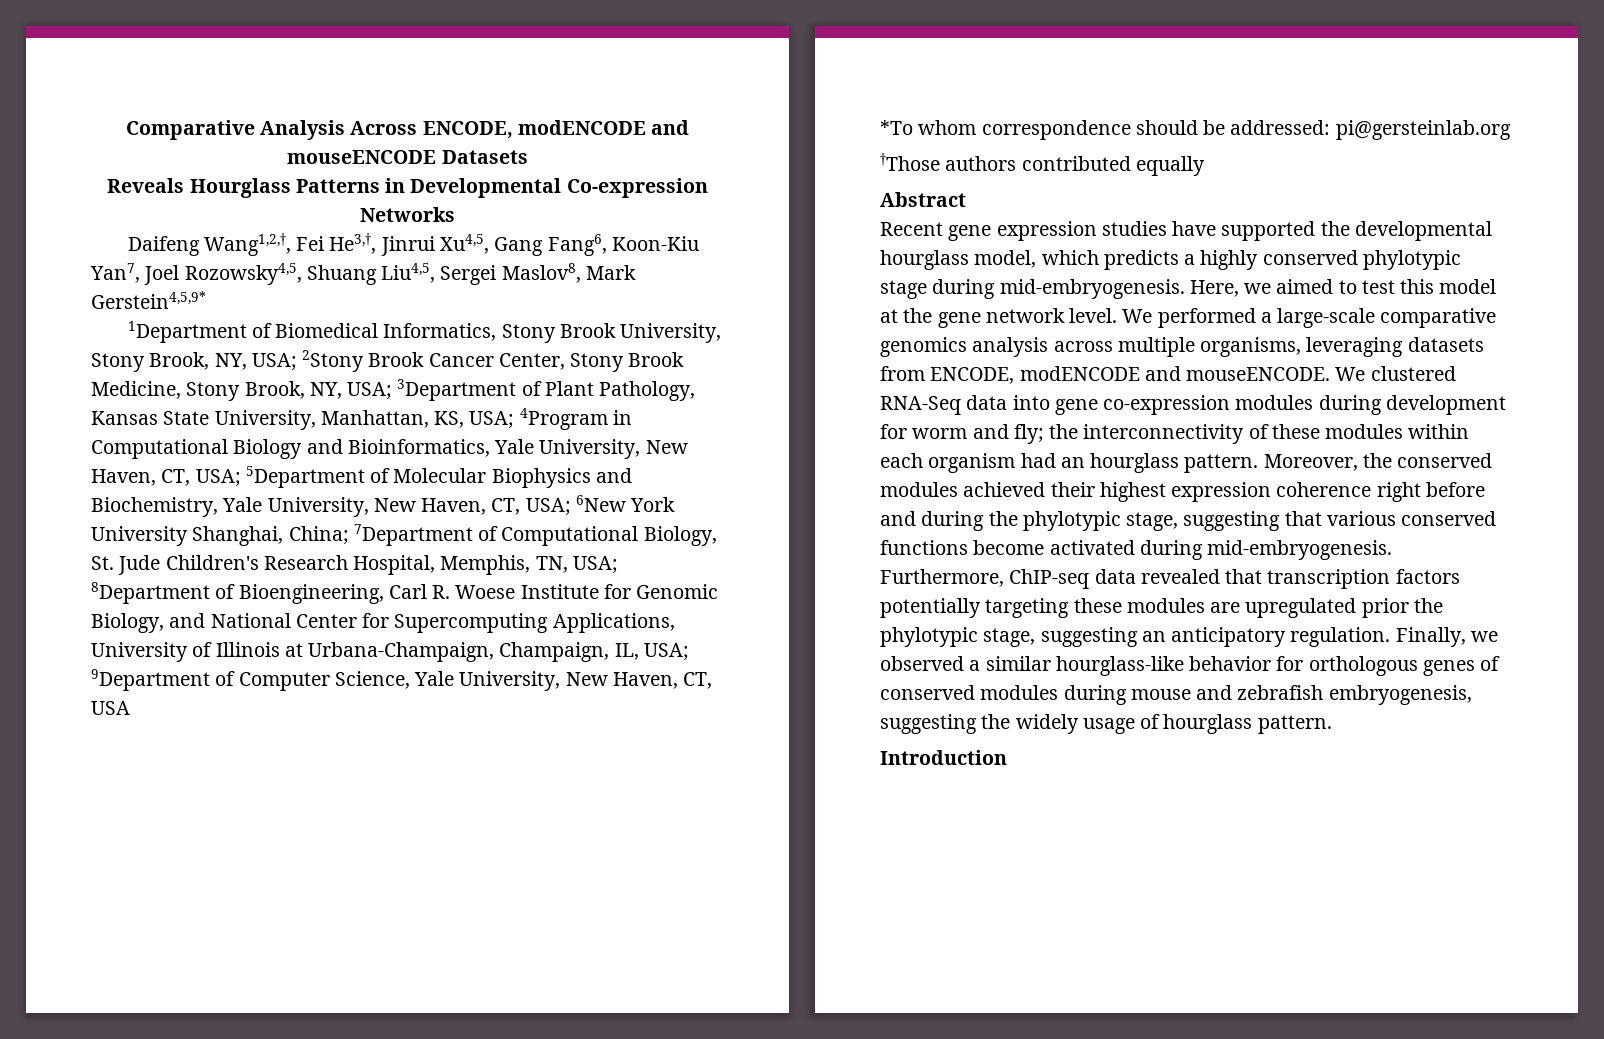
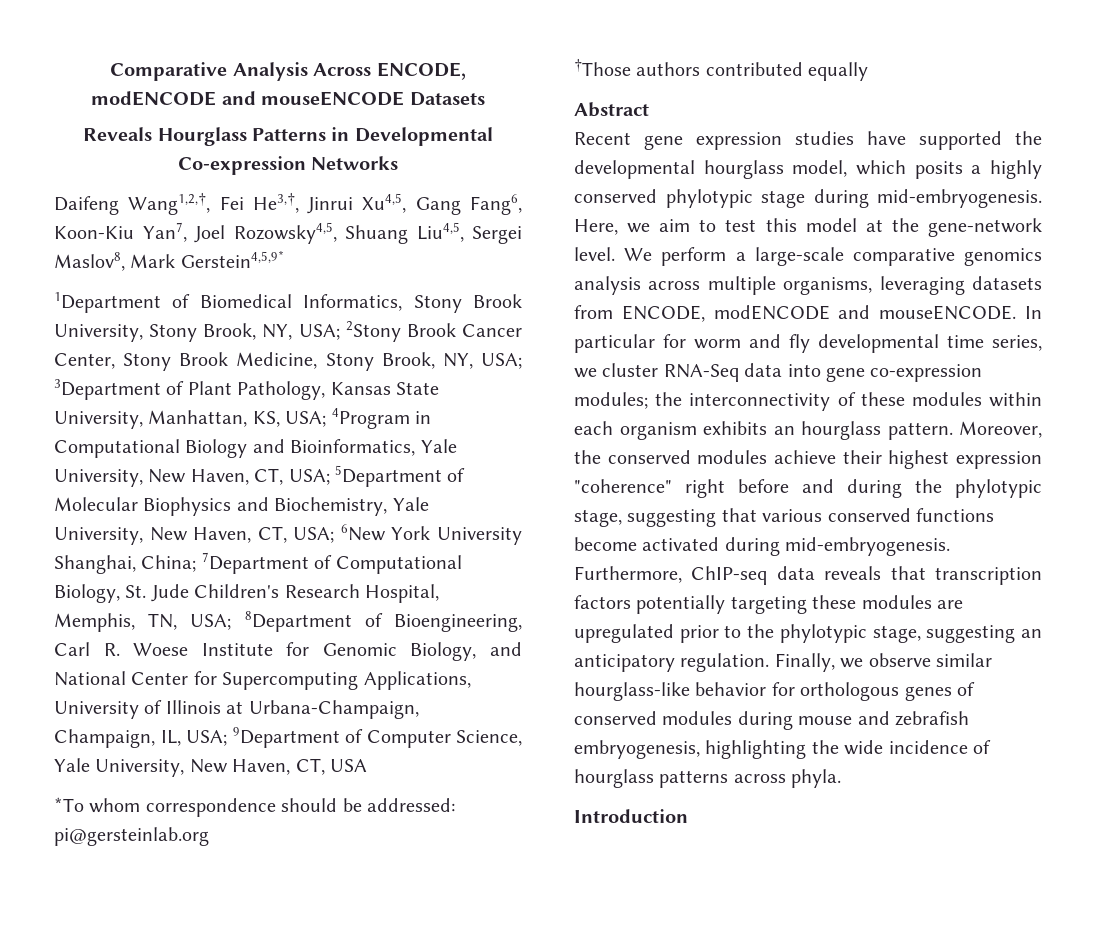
[1103,250,1179,270] predicts -> [914,161,963,179] posits
[1276,279,1334,294] aimed -> [659,219,691,232] aim
[937,308,1065,328] gene network -> [928,218,1042,237] gene-network
[1157,308,1256,328] performed -> [661,247,727,266] perform
[1335,366,1456,381] We clustered -> [1025,306,1042,319] [574,334,1042,353] [574,363,659,378] In particular for worm and fly developmental time series, we cluster
[1235,395,1506,415] [880,424,1044,444] modules during development for worm and fly; -> [574,392,648,409] modules;
[1020,453,1056,468] had -> [703,421,767,435] exhibits
[963,482,1046,497] achieved -> [774,450,836,464] achieve
[1276,482,1372,497] coherence -> [574,479,672,493] "coherence"
[1140,569,1220,584] revealed -> [824,566,882,580] reveals
(1409, 608) none -> [724,625,742,638] to
[880,656,981,671] observed a -> [868,653,931,667] observe
[880,714,1332,734] suggesting the widely usage of hourglass pattern. -> [705,740,991,759] [574,769,842,788] highlighting the wide incidence of hourglass patterns across phyla.

